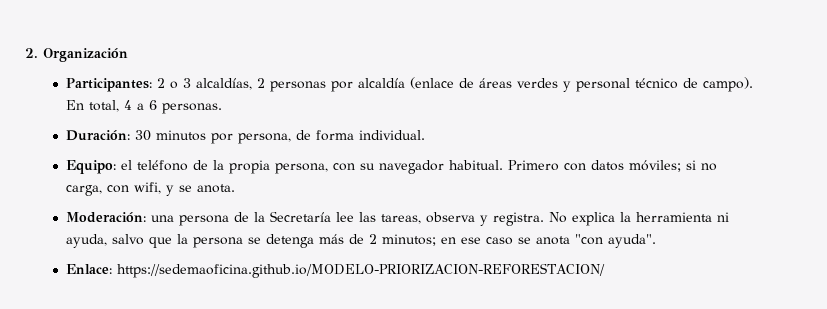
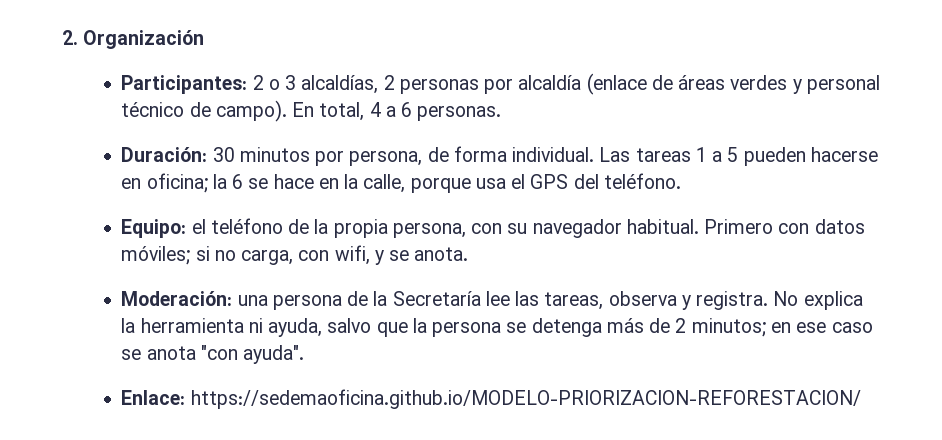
(426, 135) none -> [599,147,878,166] [121,173,681,193] Las tareas 1 a 5 pueden hacerse en oficina; la 6 se hace en la calle, porque usa el GPS del teléfono.

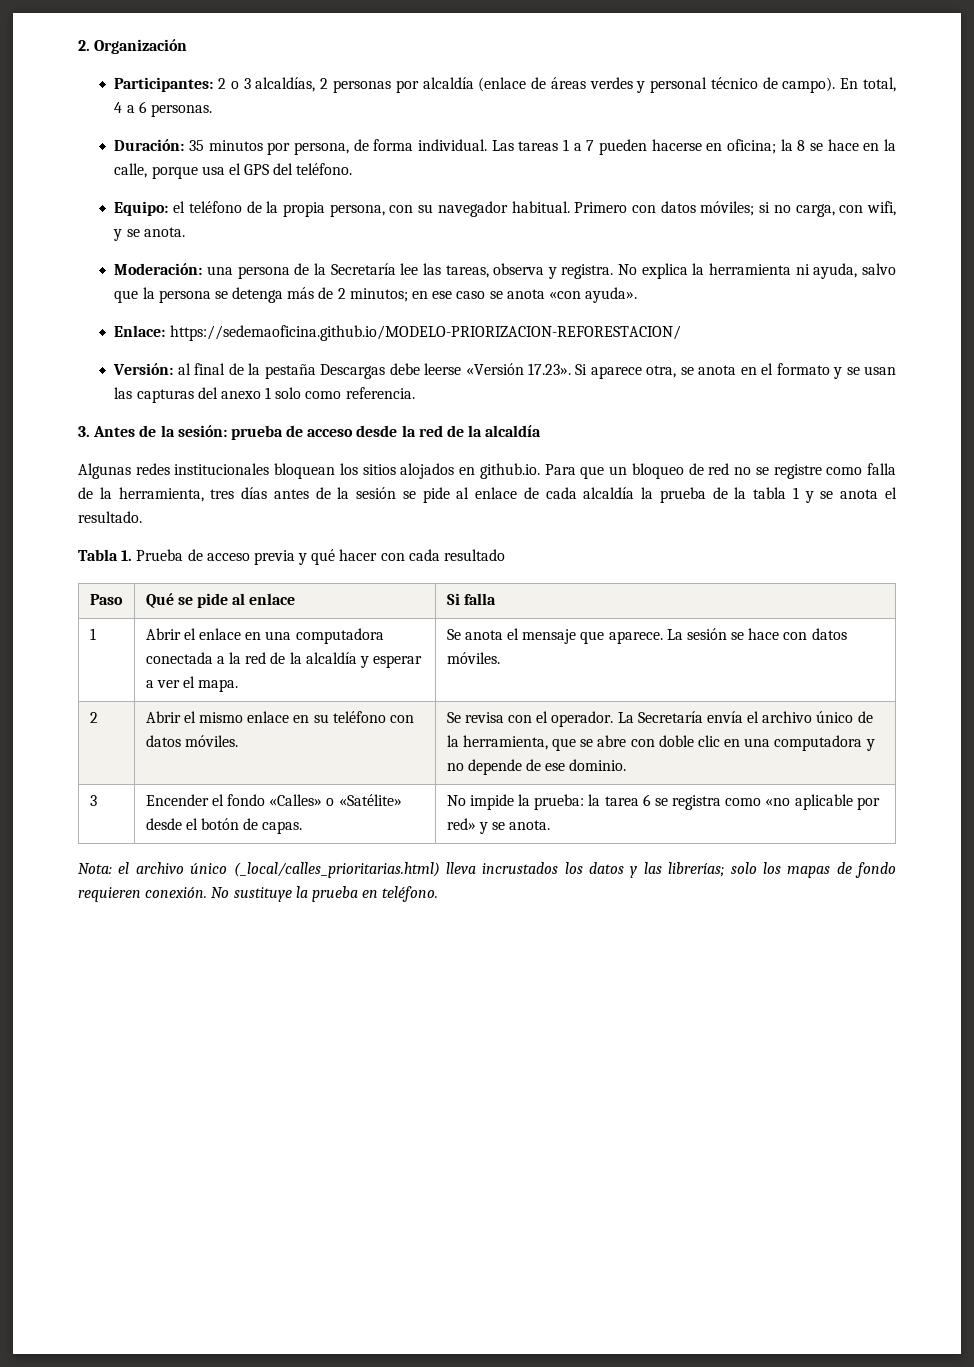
[212,147,235,162] 30 -> [189,140,205,151] 35
[727,147,739,162] 5 -> [586,140,595,151] 7
[232,174,244,189] 6 -> [797,140,806,151] 8
[200,345,305,364] "con ayuda". -> [548,287,638,303] «con ayuda».
(861, 399) none -> [113,363,896,379] [114,387,415,403] [78,425,542,440] [78,463,896,479] [78,487,897,503] [78,511,142,523] [78,549,506,565] [89,594,123,605] [145,593,296,608] [446,593,496,605] [89,628,96,640] [145,628,384,644] [145,652,423,668] [145,676,239,692] [446,628,847,644] [446,652,500,664] [89,712,98,723] [145,711,414,723] [145,735,238,747] [446,711,873,727] [446,735,875,751] [446,759,627,775] [89,795,97,806] [145,794,402,806] [145,818,303,834] [446,794,880,810] [446,818,551,834] [78,862,896,878] [78,886,439,902] // Versión: al final de la pestaña Descargas debe leerse «Versión 17.23». Si aparece otra, se anota en el formato y se usan las capturas del anexo 1 solo como referencia. // 3. Antes de la sesión: prueba de acceso desde la red de la alcaldía // Algunas redes institucionales bloquean los sitios alojados en github.io. Para que un bloqueo de red no se registre como falla de la herramienta, tres días antes de la sesión se pide al enlace de cada alcaldía la prueba de la tabla 1 y se anota el resultado. // Tabla 1. Prueba de acceso previa y qué hacer con cada resultado // Paso | Qué se pide al enlace | Si falla // 1 | Abrir el enlace en una computadora conectada a la red de la alcaldía y esperar a ver el mapa. | Se anota el mensaje que aparece. La sesión se hace con datos móviles. // 2 | Abrir el mismo enlace en su teléfono con datos móviles. | Se revisa con el operador. La Secretaría envía el archivo único de la herramienta, que se abre con doble clic en una computadora y no depende de ese dominio. // 3 | Encender el fondo «Calles» o «Satélite» desde el botón de capas. | No impide la prueba: la tarea 6 se registra como «no aplicable por red» y se anota. // Nota: el archivo único (_local/calles_prioritarias.html) lleva incrustados los datos y las librerías; solo los mapas de fondo requieren conexión. No sustituye la prueba en teléfono.

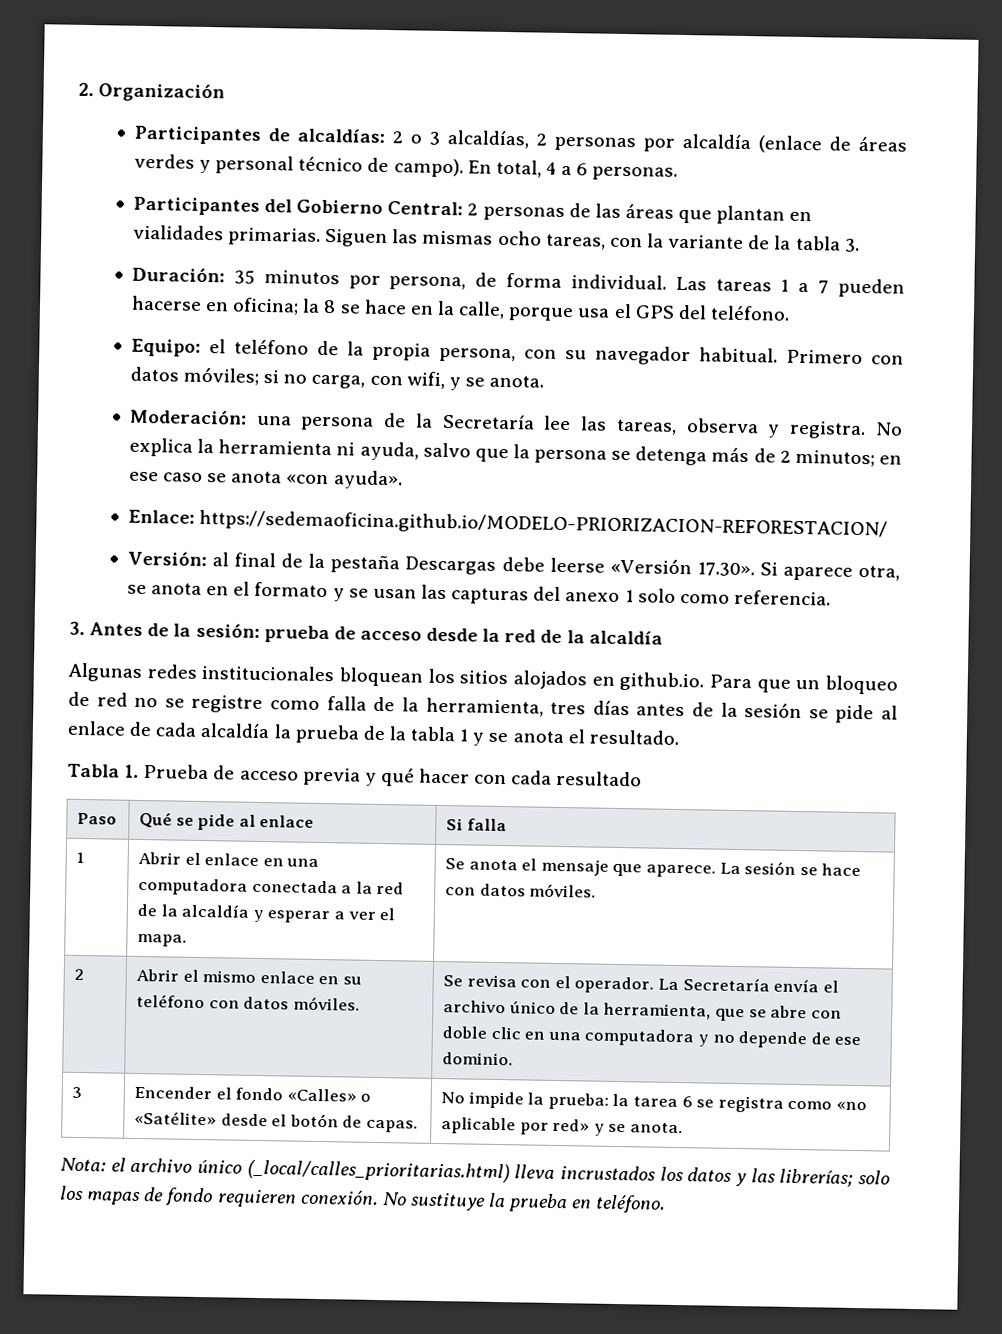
[114,77,214,92] Participantes: -> [133,125,385,145] Participantes de alcaldías:
(212, 110) none -> [132,196,813,225] [132,224,860,252] // Participantes del Gobierno Central: 2 personas de las áreas que plantan en vialidades primarias. Siguen las mismas ocho tareas, con la variante de la tabla 3.
[527,363,571,375] 17.23». -> [696,562,755,577] 17.30».

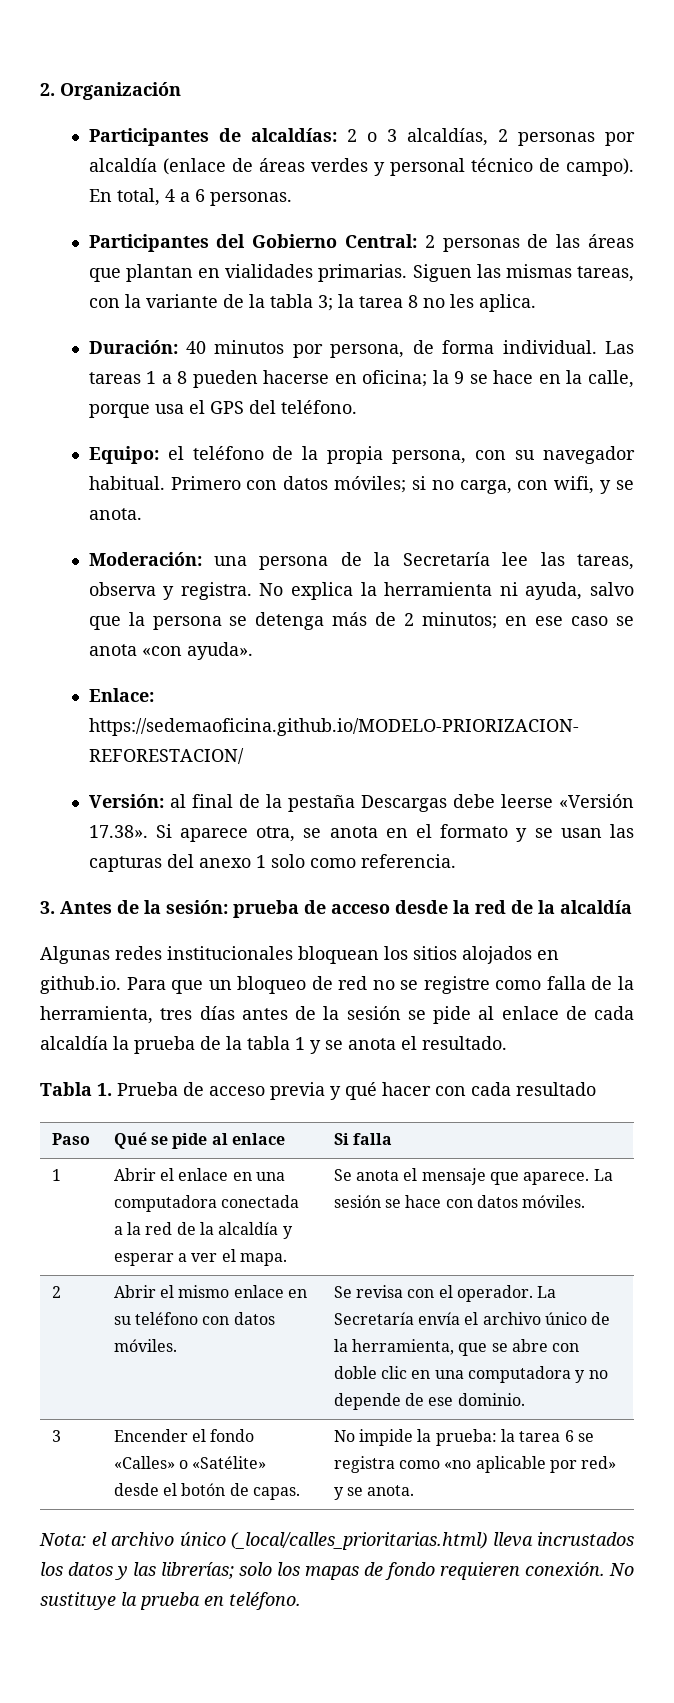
[497,230,542,246] ocho -> (572, 271) none
[844,238,860,252] 3. -> [317,294,536,312] 3; la tarea 8 no les aplica.
[233,270,255,284] 35 -> [186,341,207,354] 40
[818,280,830,294] 7 -> [177,371,188,384] 8
[323,299,337,314] 8 -> [454,371,465,384] 9
[696,562,755,577] 17.30». -> [88,825,148,838] 17.38».

